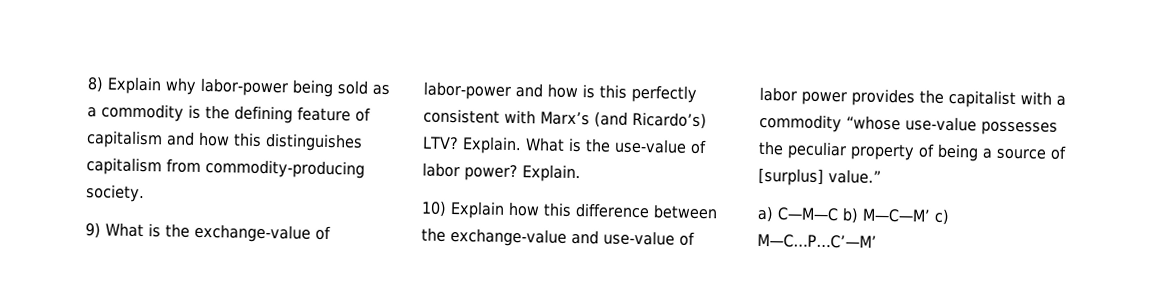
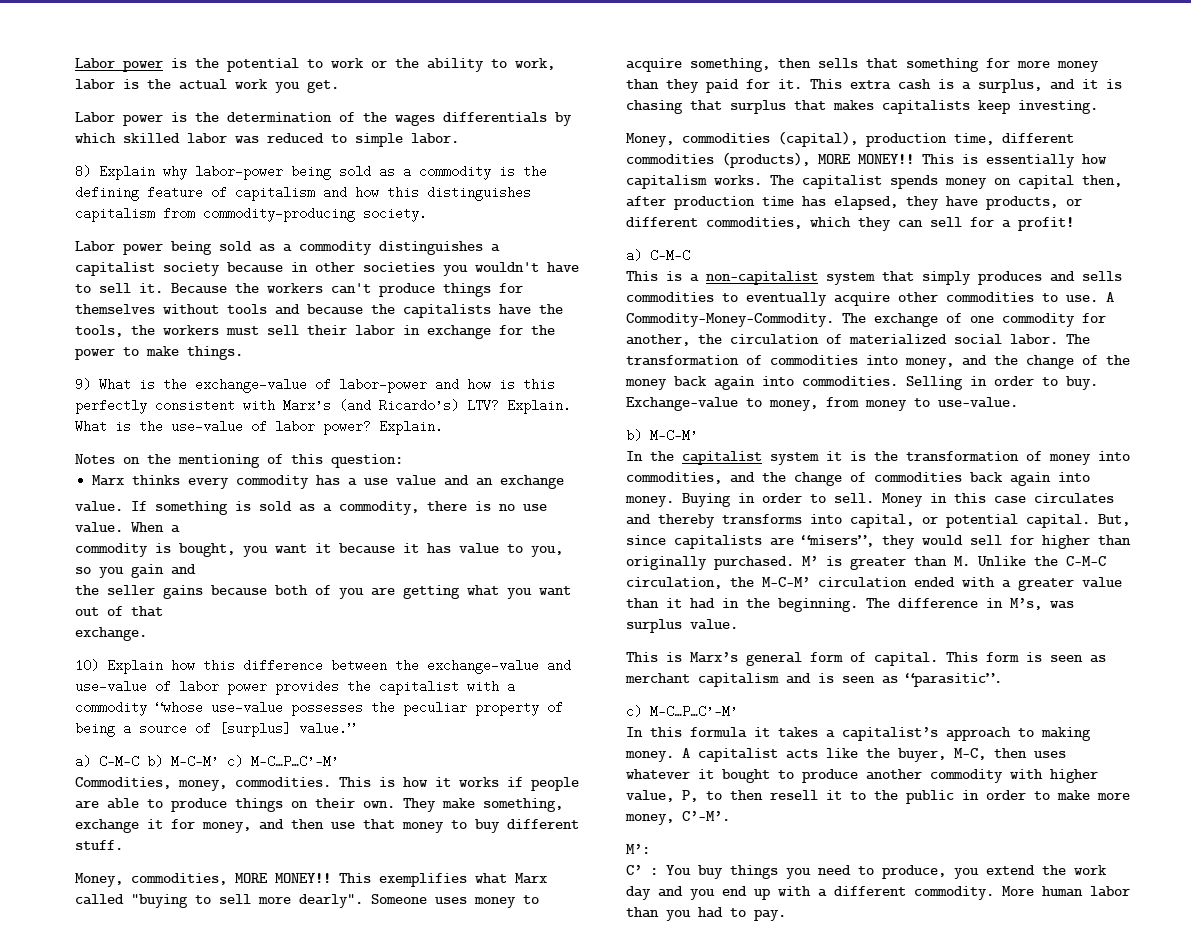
(87, 84) none -> [75,58,555,72] [75,79,339,93] [75,112,572,126] [75,133,459,147] Labor power is the potential to work or the ability to work, labor is the actual work you get. // Labor power is the determination of the wages differentials by which skilled labor was reduced to simple labor. //
(145, 193) none -> [75,241,500,255] [75,262,579,276] [75,283,523,297] [75,304,563,318] [75,325,555,339] [75,346,243,360] // Labor power being sold as a commodity distinguishes a capitalist society because in other societies you wouldn't have to sell it. Because the workers can't produce things for themselves without tools and because the capitalists have the tools, the workers must sell their labor in exchange for the power to make things.
(581, 173) none -> [75,454,403,468] [92,475,565,489] [75,501,547,515] [75,522,180,533] [75,543,563,557] [75,564,196,578] [75,585,571,599] [75,606,163,617] [75,627,147,641] // Notes on the mentioning of this question: // Marx thinks every commodity has a use value and an exchange // value. If something is sold as a commodity, there is no use value. When a // commodity is bought, you want it because it has value to you, so you gain and // the seller gains because both of you are getting what you want out of that // exchange.
(877, 241) none -> [75,777,579,791] [75,798,563,812] [75,819,579,833] [75,840,123,850] [75,873,547,887] [75,894,539,908] [626,58,1099,72] [626,79,1122,93] [626,100,1098,114] [626,131,1074,147] [626,152,1107,168] [626,175,1122,189] [626,196,1082,210] [626,217,1074,231] [626,249,690,262] [626,271,1122,285] [626,292,1114,306] [626,313,1106,327] [626,334,1090,346] [626,355,1130,369] [625,376,1098,390] [626,397,1018,411] [626,429,698,442] [626,451,1130,465] [626,472,1090,486] [625,493,1114,507] [626,514,1130,528] [626,535,1131,549] [626,556,1106,570] [626,577,1122,591] [626,598,1074,612] [626,619,738,633] [626,652,1106,666] [625,673,1002,687] [626,705,738,718] [626,727,1091,741] [625,748,1066,762] [626,769,1098,783] [626,790,1130,804] [625,811,730,825] [626,844,650,854] [626,865,1107,879] [626,886,1130,900] [626,907,786,921] // Commodities, money, commodities. This is how it works if people are able to produce things on their own. They make something, exchange it for money, and then use that money to buy different stuff. // Money, commodities, MORE MONEY!! This exemplifies what Marx called "buying to sell more dearly". Someone uses money to acquire something, then sells that something for more money than they paid for it. This extra cash is a surplus, and it is chasing that surplus that makes capitalists keep investing. // Money, commodities (capital), production time, different commodities (products), MORE MONEY!! This is essentially how capitalism works. The capitalist spends money on capital then, after production time has elapsed, they have products, or different commodities, which they can sell for a profit! // a) C—M—C // This is a non-capitalist system that simply produces and sells commodities to eventually acquire other commodities to use. A Commodity-Money-Commodity. The exchange of one commodity for another, the circulation of materialized social labor. The transformation of commodities into money, and the change of the money back again into commodities. Selling in order to buy. Exchange-value to money, from money to use-value. // b) M—C—M’ // In the capitalist system it is the transformation of money into commodities, and the change of commodities back again into money. Buying in order to sell. Money in this case circulates and thereby transforms into capital, or potential capital. But, since capitalists are “misers”, they would sell for higher than originally purchased. M’ is greater than M. Unlike the C-M-C circulation, the M-C-M’ circulation ended with a greater value than it had in the beginning. The difference in M’s, was surplus value. // This is Marx’s general form of capital. This form is seen as merchant capitalism and is seen as “parasitic”. // c) M—C…P…C’—M’ // In this formula it takes a capitalist’s approach to making money. A capitalist acts like the buyer, M-C, then uses whatever it bought to produce another commodity with higher value, P, to then resell it to the public in order to make more money, C’-M’. // M’: // C’ : You buy things you need to produce, you extend the work day and you end up with a different commodity. More human labor than you had to pay.

